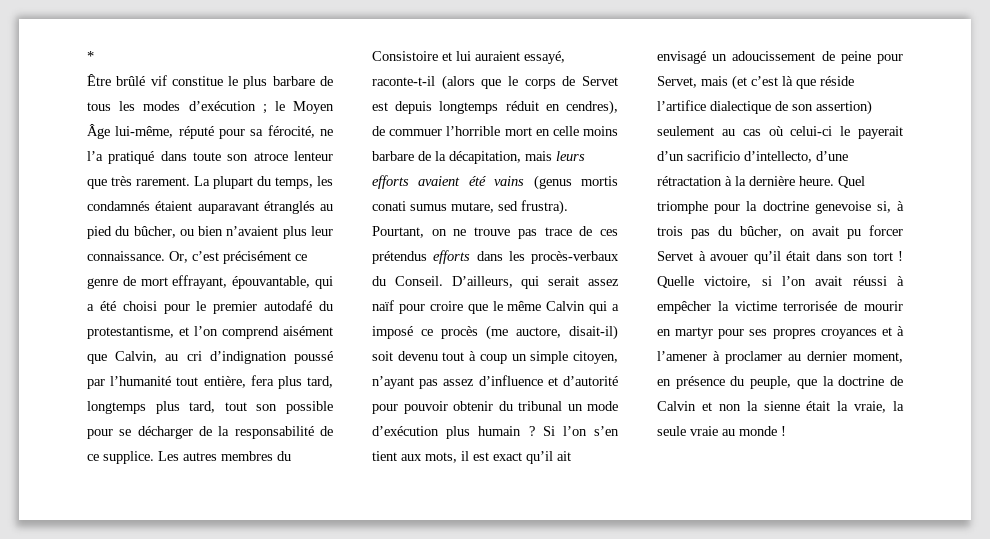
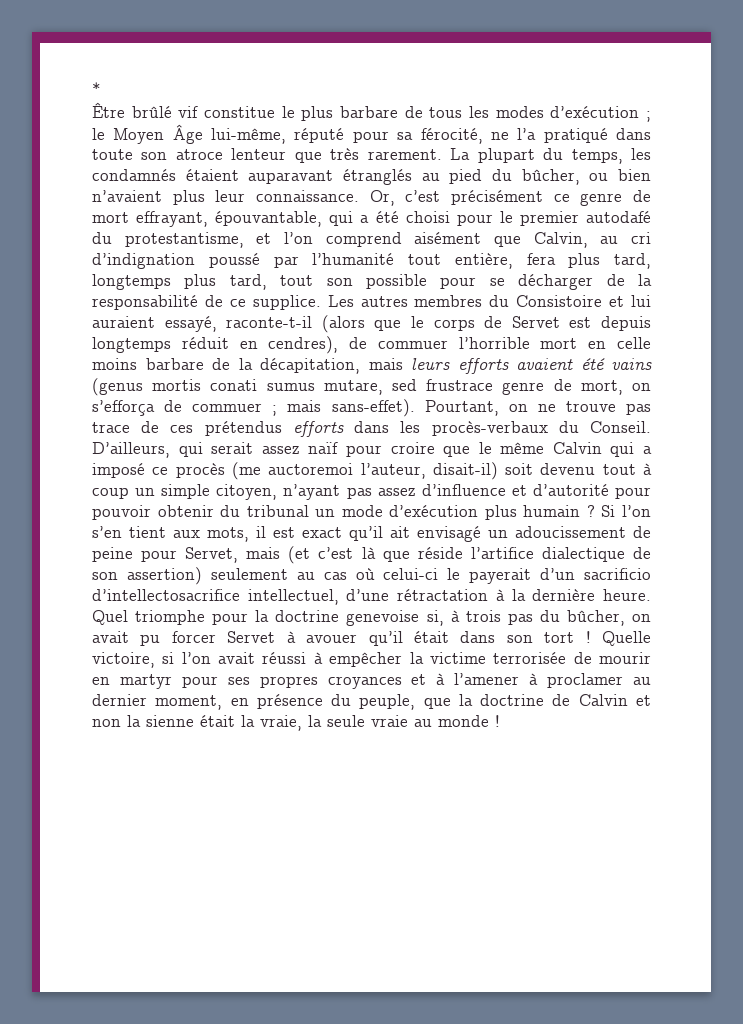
[521,200,568,215] frustra). -> [426,379,651,395] [92,399,415,417] frustrace genre de mort, on s’efforça de commuer ; mais sans-effet).
[516,327,561,338] auctore, -> [268,463,426,479] auctoremoi l’auteur,
[744,151,812,163] d’intellecto, -> [92,589,339,605] d’intellectosacrifice intellectuel,

